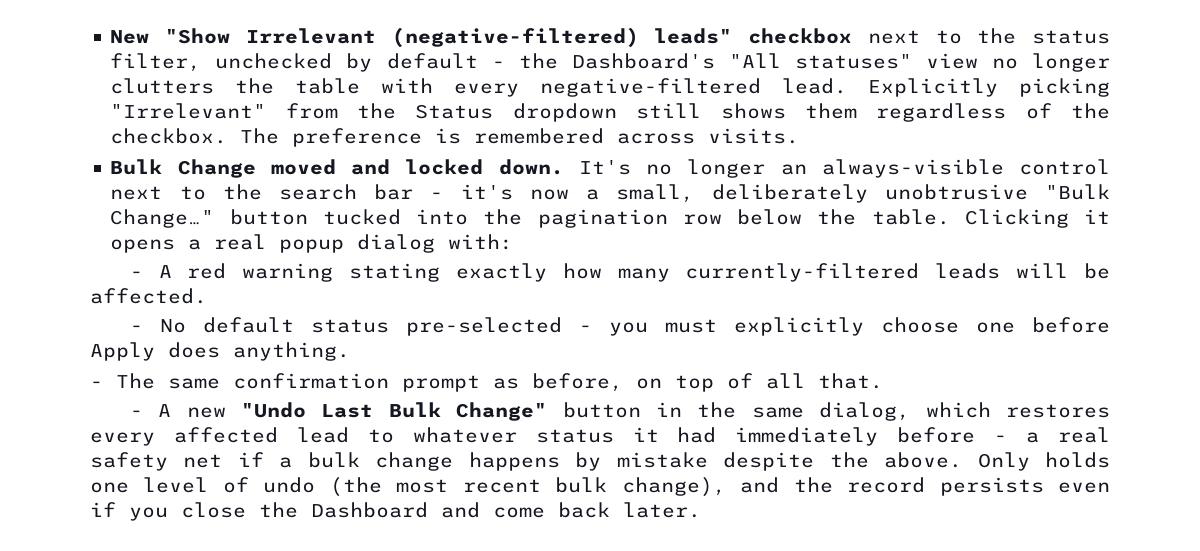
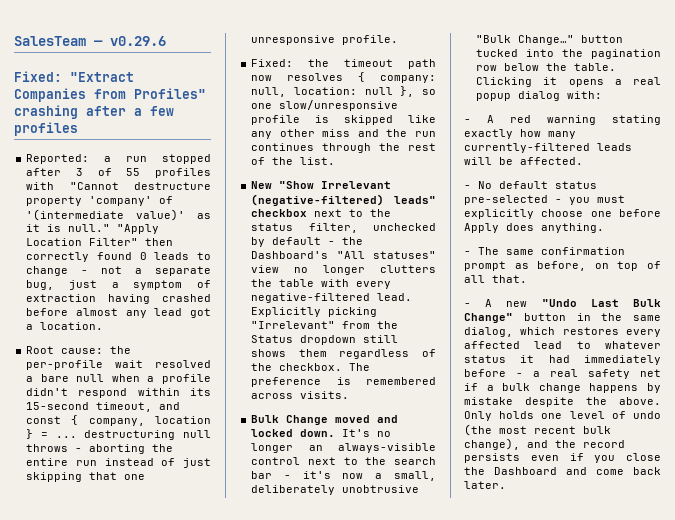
(110, 37) none -> [14,36,166,46] [14,71,134,82] [14,88,206,102] [14,105,174,119] [14,122,78,136] [26,154,211,164] [26,168,211,178] [26,182,211,190] [26,196,174,206] [26,209,211,221] [26,224,160,234] [26,238,174,246] [26,252,211,262] [26,266,211,276] [26,280,211,290] [26,294,211,304] [26,308,211,318] [26,322,104,330] [26,346,132,354] [26,360,211,370] [26,374,212,384] [26,388,211,398] [26,402,181,412] [26,415,211,426] [26,429,211,440] [26,444,174,454] [26,458,211,468] [26,472,146,482] [251,35,399,45] [251,59,436,69] [251,72,436,83] [251,86,436,97] [251,100,399,111] [251,115,436,125] [251,129,436,139] [251,143,436,153] [251,157,336,165] SalesTeam — v0.29.6 // Fixed: "Extract Companies from Profiles" crashing after a few profiles // Reported: a run stopped after 3 of 55 profiles with "Cannot destructure property 'company' of '(intermediate value)' as it is null." "Apply Location Filter" then correctly found 0 leads to change - not a separate bug, just a symptom of extraction having crashed before almost any lead got a location. // Root cause: the per-profile wait resolved a bare null when a profile didn't respond within its 15-second timeout, and const { company, location } = ... destructuring null throws - aborting the entire run instead of just skipping that one unresponsive profile. // Fixed: the timeout path now resolves { company: null, location: null }, so one slow/unresponsive profile is skipped like any other miss and the run continues through the rest of the list. //

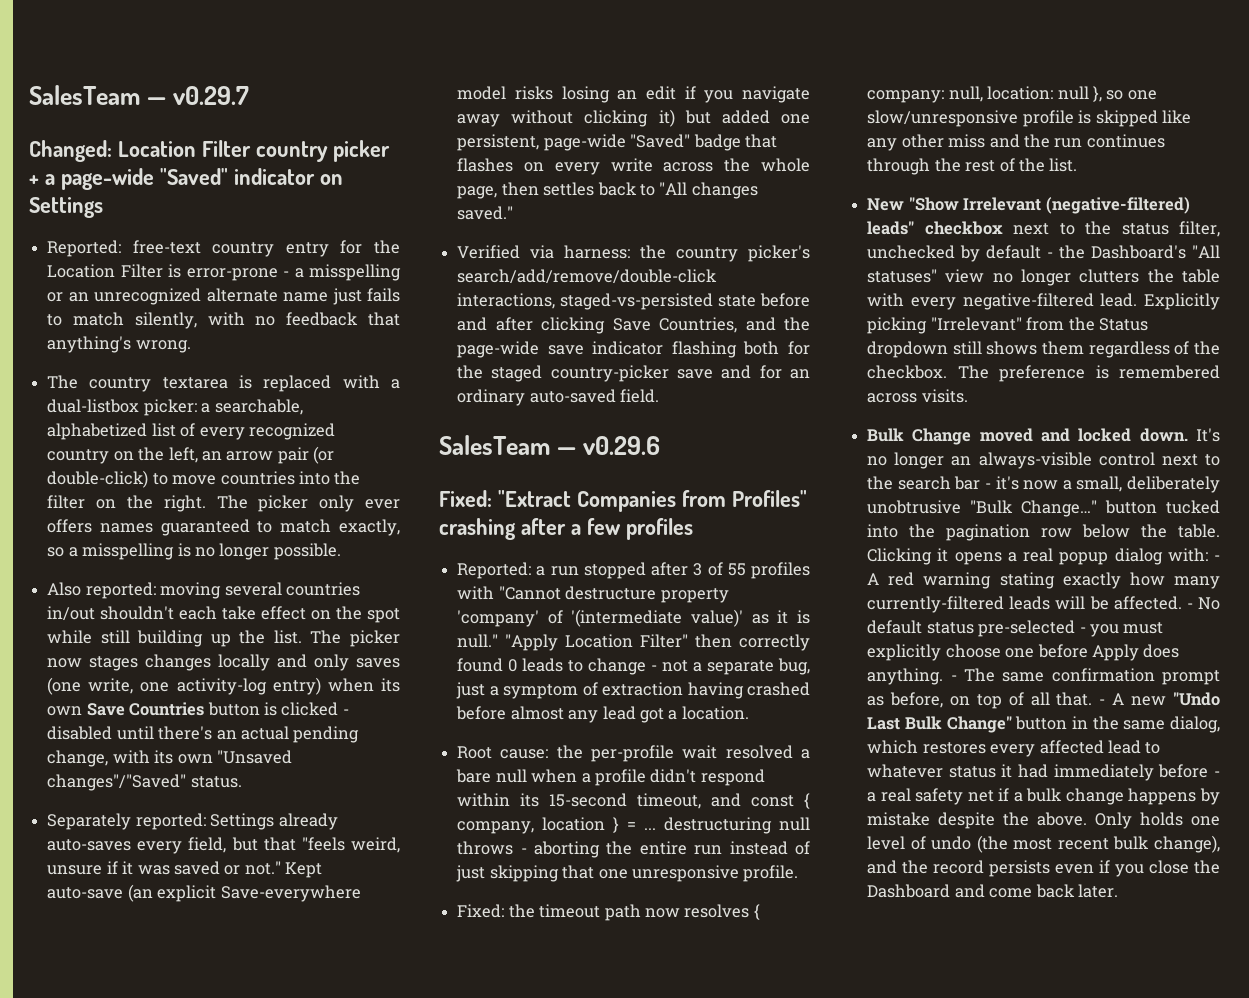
[14,36,103,46] SalesTeam — -> [29,85,249,105] [29,140,390,162] [29,168,343,190] [29,197,103,218] [47,240,401,257] [47,264,401,281] [47,288,401,305] [47,312,400,329] [47,336,191,353] [47,375,400,392] [47,399,303,416] [47,423,335,440] [47,446,335,464] [47,470,361,488] [47,495,400,512] [47,519,400,536] [47,543,341,560] [47,582,360,599] [47,606,401,623] [47,630,401,647] [47,654,400,671] [47,677,400,695] [47,702,349,716] [47,726,360,743] [47,750,292,767] [47,774,242,791] [47,813,338,830] [47,837,400,854] [47,861,323,878] [47,884,361,902] [457,86,810,103] [457,109,810,127] [457,134,777,151] [457,158,810,175] [457,182,758,199] [457,206,514,220] [457,245,810,262] [457,269,718,284] [457,293,810,310] [457,317,810,334] [457,341,810,358] [457,365,810,382] [457,389,660,406] [439,435,576,455] SalesTeam — v0.29.7 // Changed: Location Filter country picker + a page-wide "Saved" indicator on Settings // Reported: free-text country entry for the Location Filter is error-prone - a misspelling or an unrecognized alternate name just fails to match silently, with no feedback that anything's wrong. // The country textarea is replaced with a dual-listbox picker: a searchable, alphabetized list of every recognized country on the left, an arrow pair (or double-click) to move countries into the filter on the right. The picker only ever offers names guaranteed to match exactly, so a misspelling is no longer possible. // Also reported: moving several countries in/out shouldn't each take effect on the spot while still building up the list. The picker now stages changes locally and only saves (one write, one activity-log entry) when its own Save Countries button is clicked - disabled until there's an actual pending change, with its own "Unsaved changes"/"Saved" status. // Separately reported: Settings already auto-saves every field, but that "feels weird, unsure if it was saved or not." Kept auto-save (an explicit Save-everywhere model risks losing an edit if you navigate away without clicking it) but added one persistent, page-wide "Saved" badge that flashes on every write across the whole page, then settles back to "All changes saved." // Verified via harness: the country picker's search/add/remove/double-click interactions, staged-vs-persisted state before and after clicking Save Countries, and the page-wide save indicator flashing both for the staged country-picker save and for an ordinary auto-saved field. // SalesTeam —
(603, 95) // -> (1208, 555) none
(583, 161) // -> (1182, 603) none
(604, 228) // -> (944, 676) none
(527, 279) // -> (1093, 699) none

